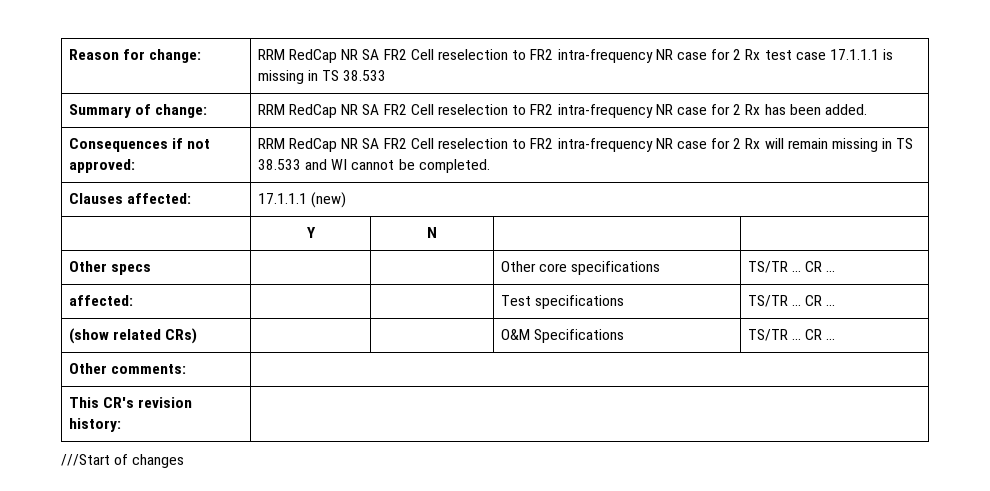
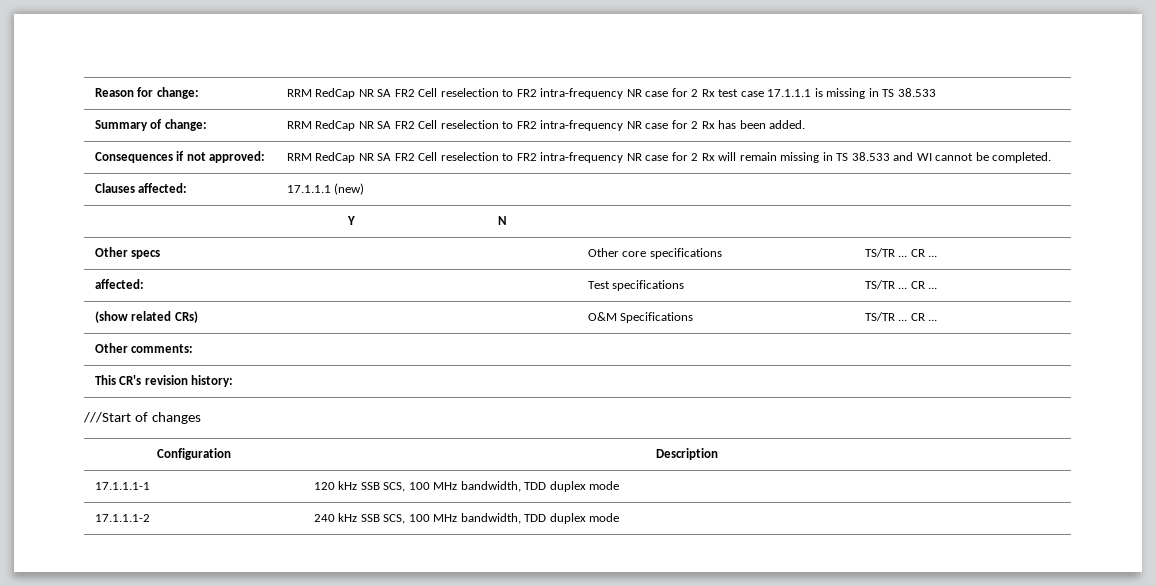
(185, 461) none -> [157,448,231,460] [656,448,718,460] [94,482,150,490] [313,481,620,492] [94,514,150,522] [313,513,620,524] // Configuration | Description // 17.1.1.1-1 | 120 kHz SSB SCS, 100 MHz bandwidth, TDD duplex mode // 17.1.1.1-2 | 240 kHz SSB SCS, 100 MHz bandwidth, TDD duplex mode

